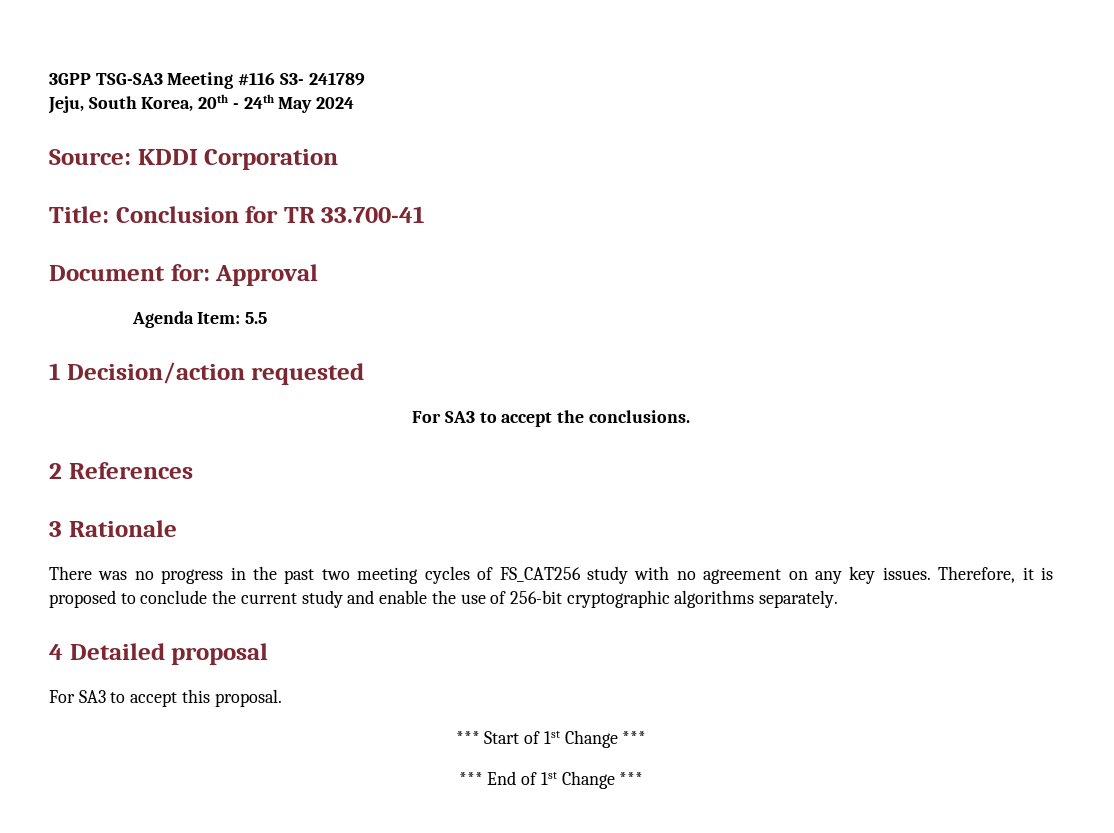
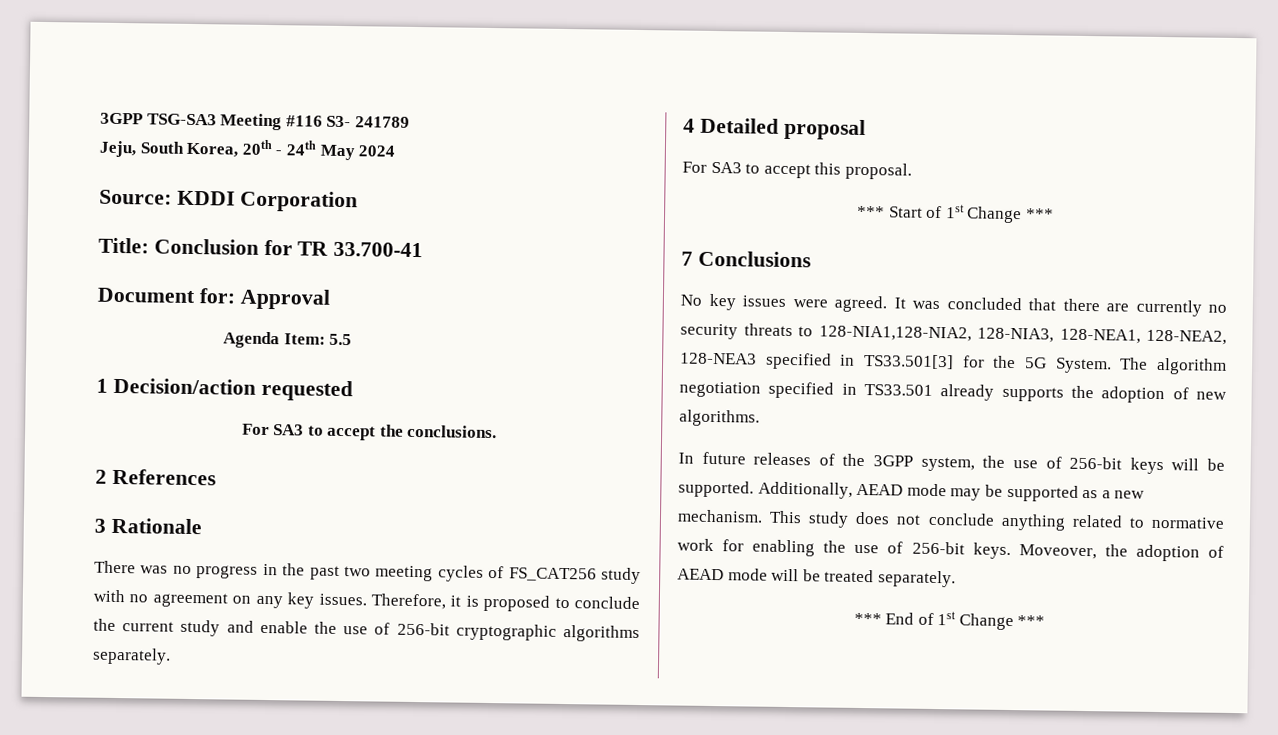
(647, 737) none -> [681,250,811,268] [680,293,1227,317] [680,323,1227,345] [680,352,1227,375] [679,381,1227,404] [679,409,760,427] [678,451,1225,475] [678,480,1146,502] [677,509,1225,531] [677,538,1224,562] [677,568,956,588] // 7 Conclusions // No key issues were agreed. It was concluded that there are currently no security threats to 128-NIA1,128-NIA2, 128-NIA3, 128-NEA1, 128-NEA2, 128-NEA3 specified in TS33.501[3] for the 5G System. The algorithm negotiation specified in TS33.501 already supports the adoption of new algorithms. // In future releases of the 3GPP system, the use of 256-bit keys will be supported. Additionally, AEAD mode may be supported as a new mechanism. This study does not conclude anything related to normative work for enabling the use of 256-bit keys. Moveover, the adoption of AEAD mode will be treated separately.

